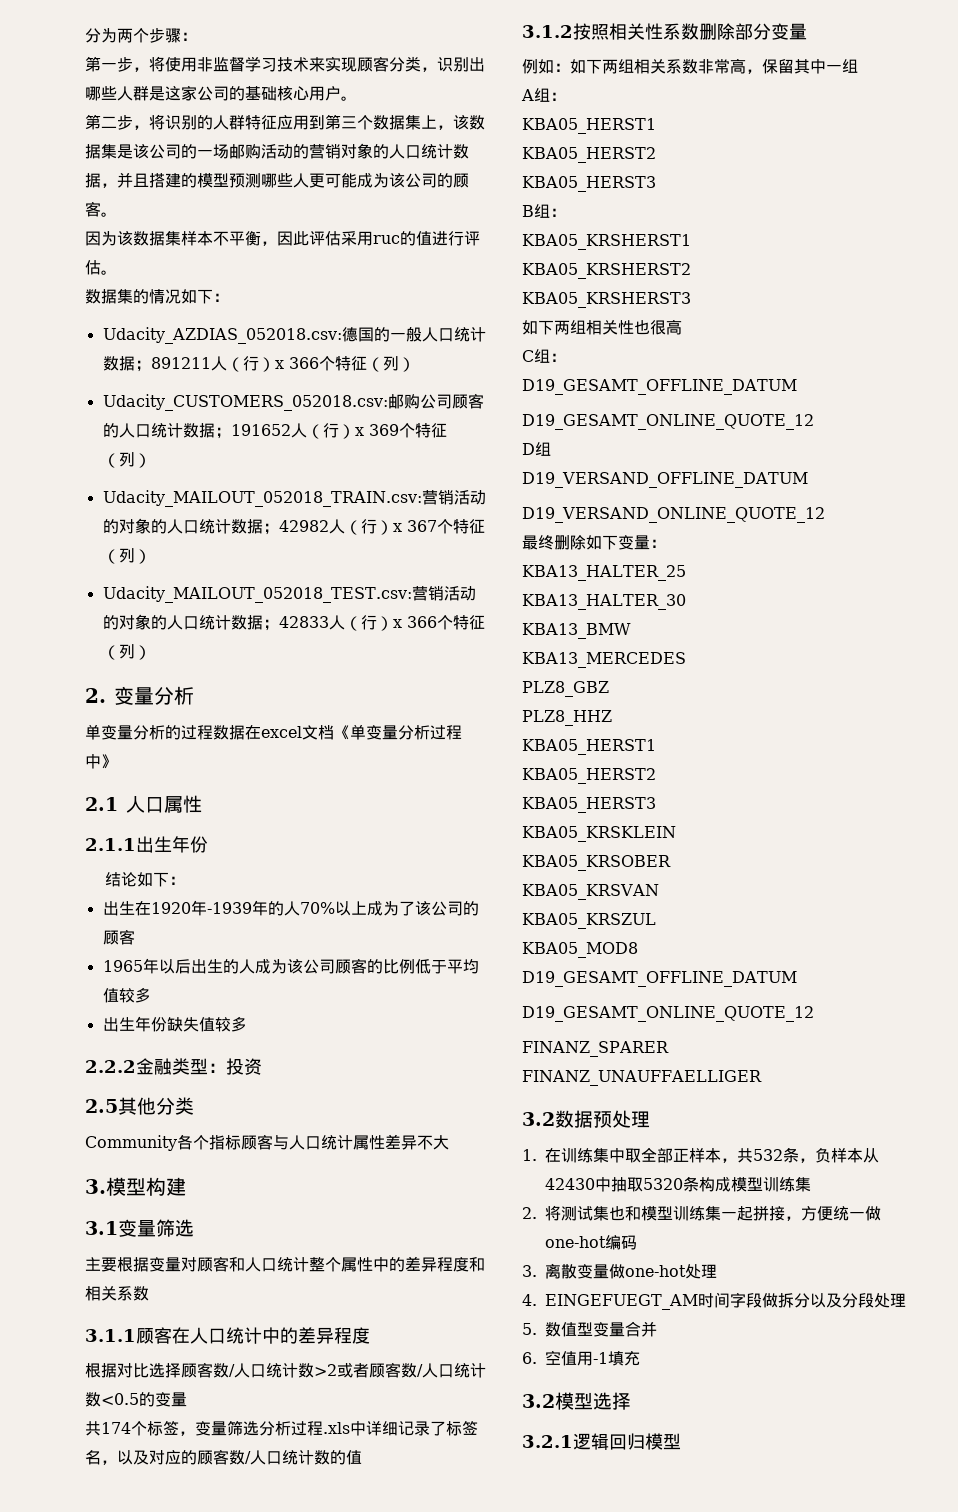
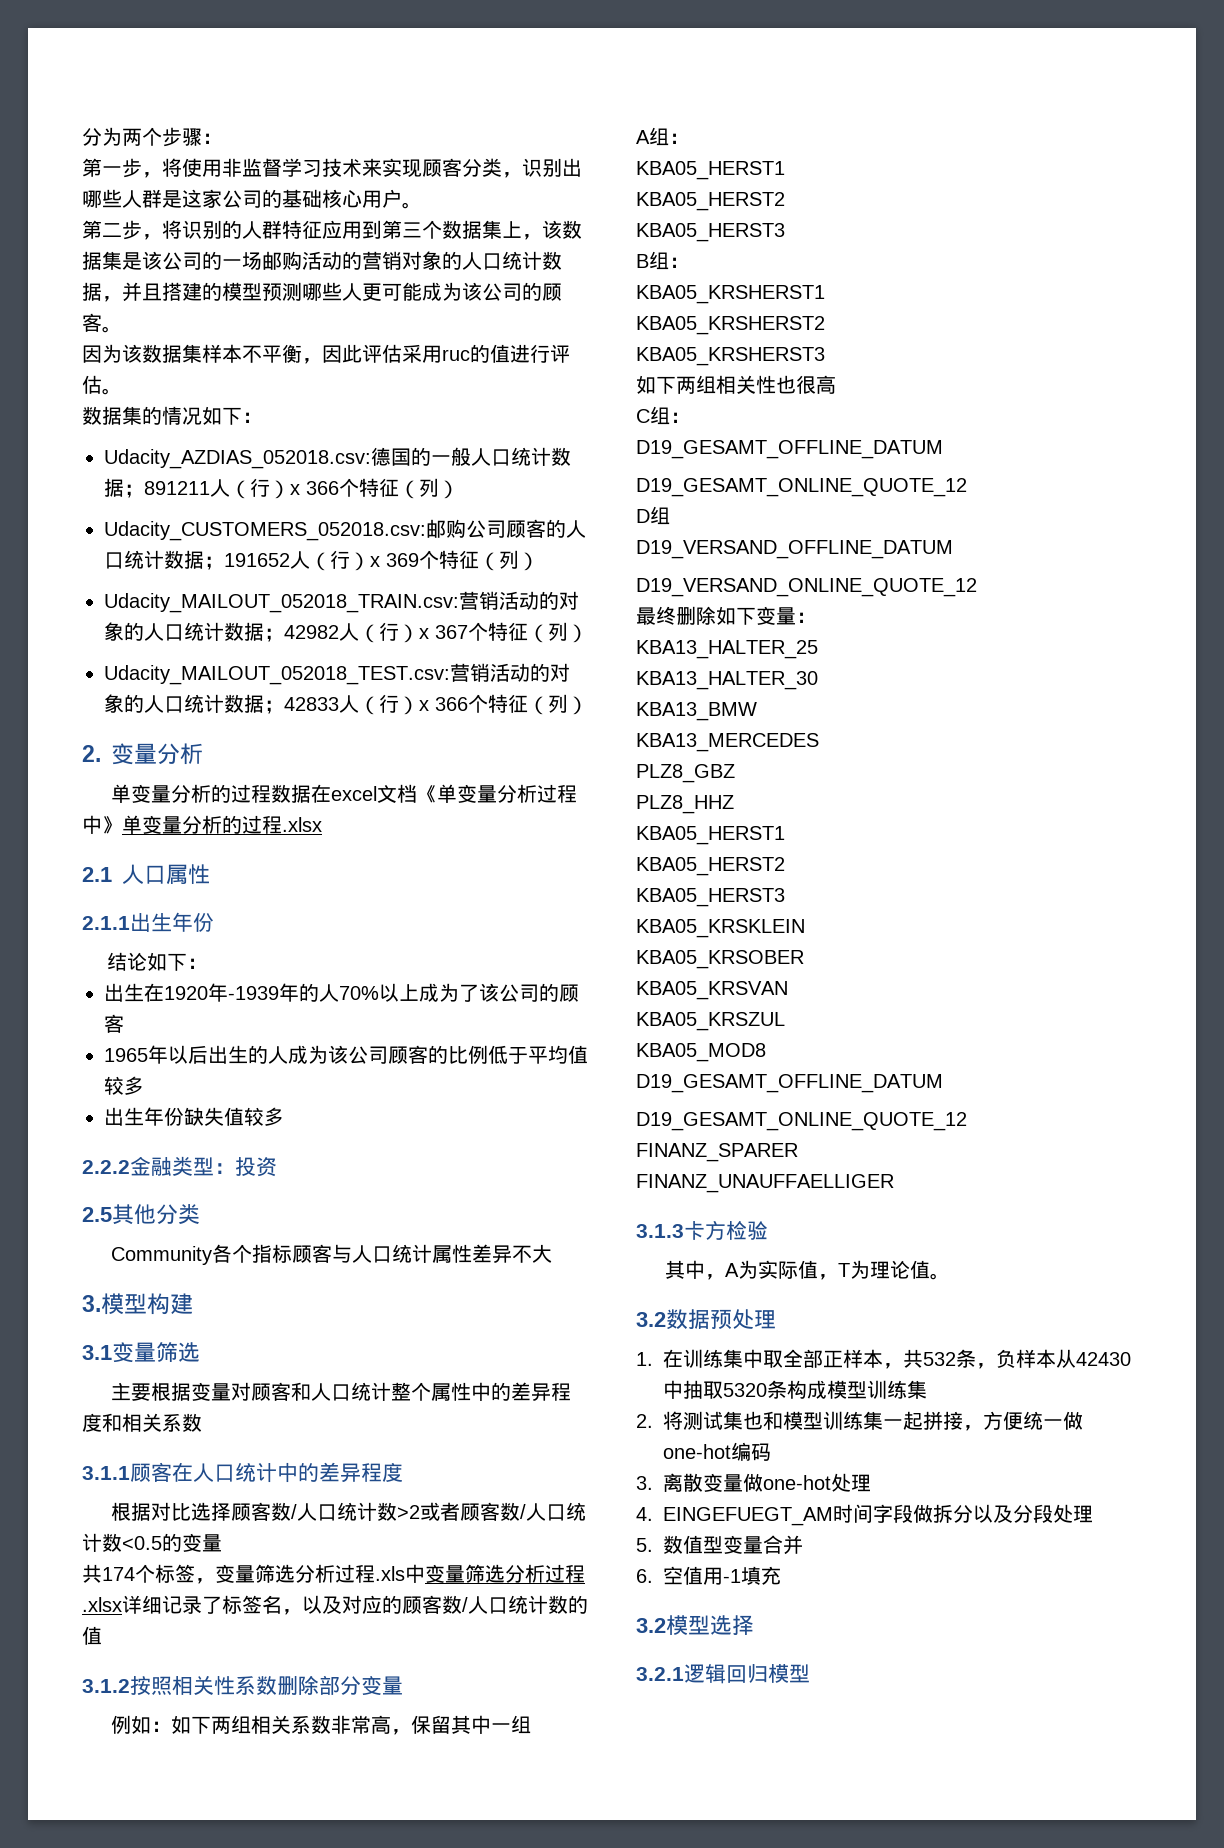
(117, 761) none -> [122,815,322,834] 单变量分析的过程.xlsx
(366, 1428) none -> [425,1564,585,1583] [82,1597,122,1612] 变量筛选分析过程.xlsx
(762, 1078) none -> [636,1220,768,1240] [664,1260,950,1280] // 3.1.3卡方检验 // 其中，A为实际值，T为理论值。

